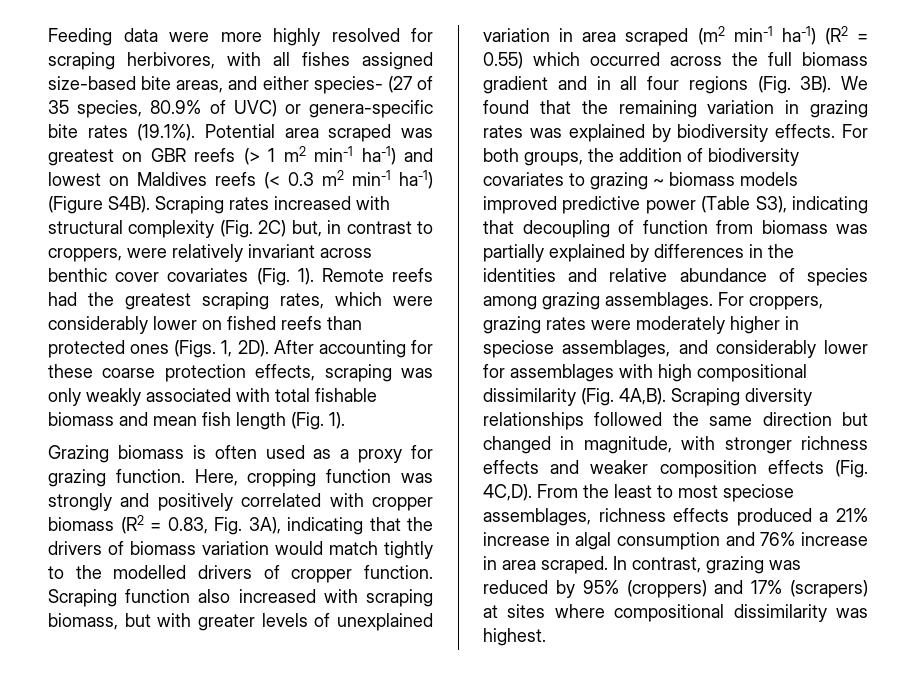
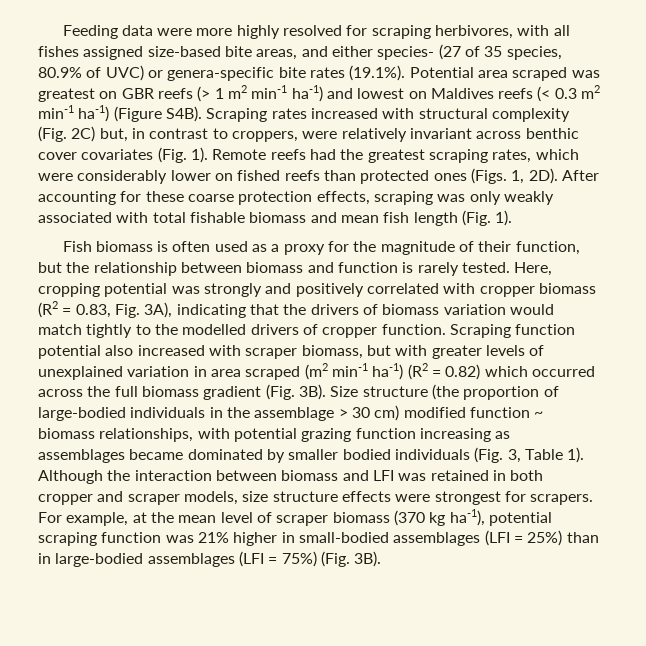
[48,445,109,463] Grazing -> [62,241,92,252] Fish
[48,469,185,487] grazing function. -> [353,241,580,255] [38,262,510,276] the magnitude of their function, but the relationship between biomass and function is rarely tested.
[326,469,392,483] function -> [104,283,168,297] potential
(191, 596) none -> [38,345,101,359] potential
[365,589,433,607] scraping -> [245,348,298,359] scraper
[483,52,523,69] 0.55) -> [445,364,481,380] 0.82)
[557,76,868,94] [483,100,868,118] [483,124,868,142] [483,148,799,166] [483,172,798,190] [483,196,868,214] [483,220,868,238] [483,244,794,262] [483,268,868,286] [483,292,823,310] [483,316,799,334] [483,340,868,358] [483,364,807,382] [483,388,812,406] [483,412,868,430] [483,436,868,454] [483,460,868,478] [483,484,794,502] [483,508,868,526] [483,532,868,550] [483,556,801,574] [483,580,868,598] [483,604,868,622] [483,628,546,646] and in all four regions (Fig. 3B). We found that the remaining variation in grazing rates was explained by biodiversity effects. For both groups, the addition of biodiversity covariates to grazing ~ biomass models improved predictive power (Table S3), indicating that decoupling of function from biomass was partially explained by differences in the identities and relative abundance of species among grazing assemblages. For croppers, grazing rates were moderately higher in speciose assemblages, and considerably lower for assemblages with high compositional dissimilarity (Fig. 4A,B). Scraping diversity relationships followed the same direction but changed in magnitude, with stronger richness effects and weaker composition effects (Fig. 4C,D). From the least to most speciose assemblages, richness effects produced a 21% increase in algal consumption and 76% increase in area scraped. In contrast, grazing was reduced by 95% (croppers) and 17% (scrapers) at sites where compositional dissimilarity was highest. -> [265,384,559,400] [38,405,544,421] [38,428,511,442] [38,447,585,463] [38,470,544,484] [38,491,594,505] [38,509,552,526] [38,530,599,546] [38,551,382,567] (Fig. 3B). Size structure (the proportion of large-bodied individuals in the assemblage > 30 cm) modified function ~ biomass relationships, with potential grazing function increasing as assemblages became dominated by smaller bodied individuals (Fig. 3, Table 1). Although the interaction between biomass and LFI was retained in both cropper and scraper models, size structure effects were strongest for scrapers. For example, at the mean level of scraper biomass (370 kg ha-1), potential scraping function was 21% higher in small-bodied assemblages (LFI = 25%) than in large-bodied assemblages (LFI = 75%) (Fig. 3B).

